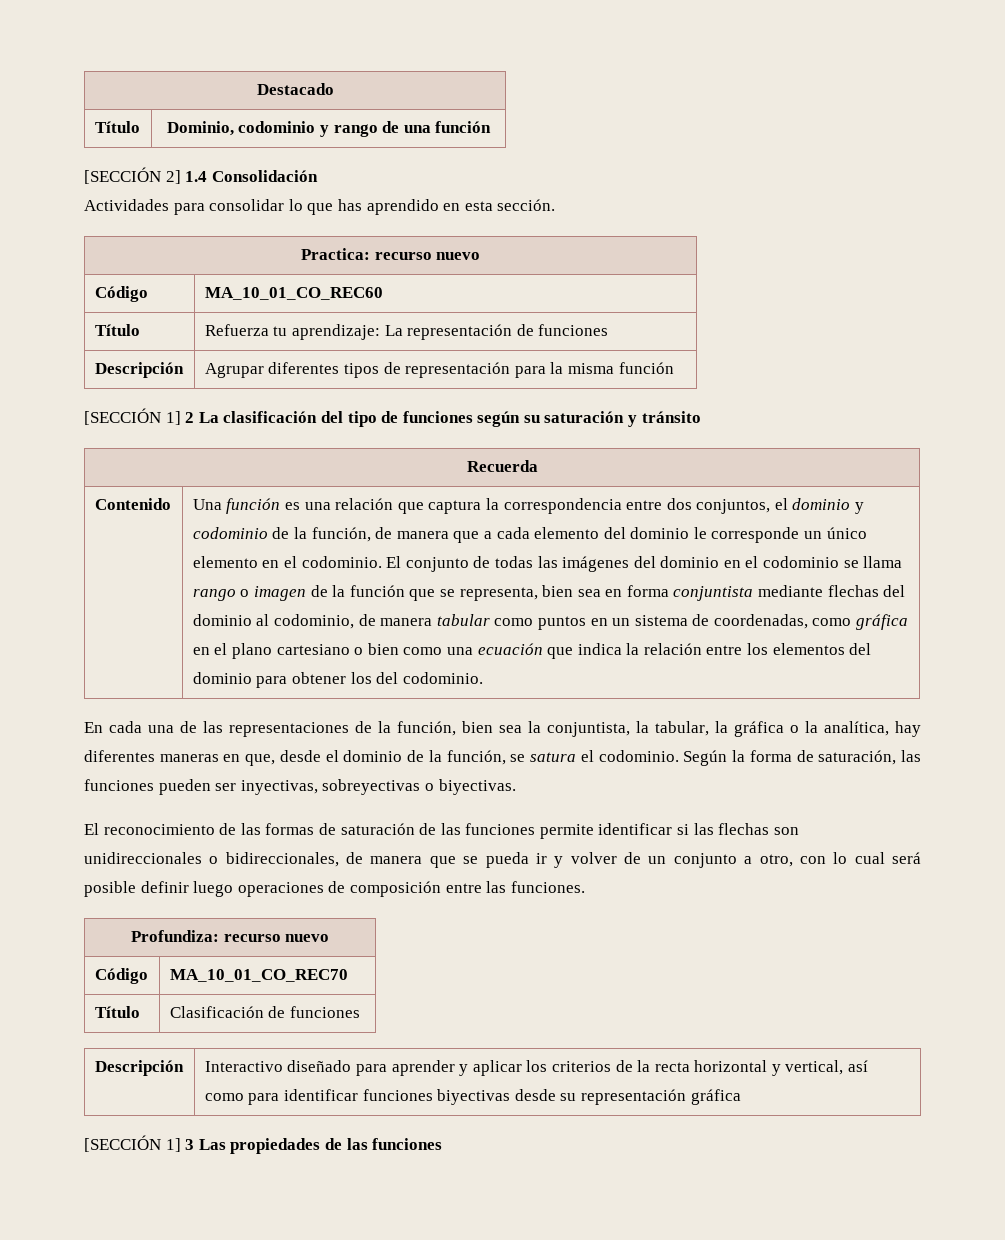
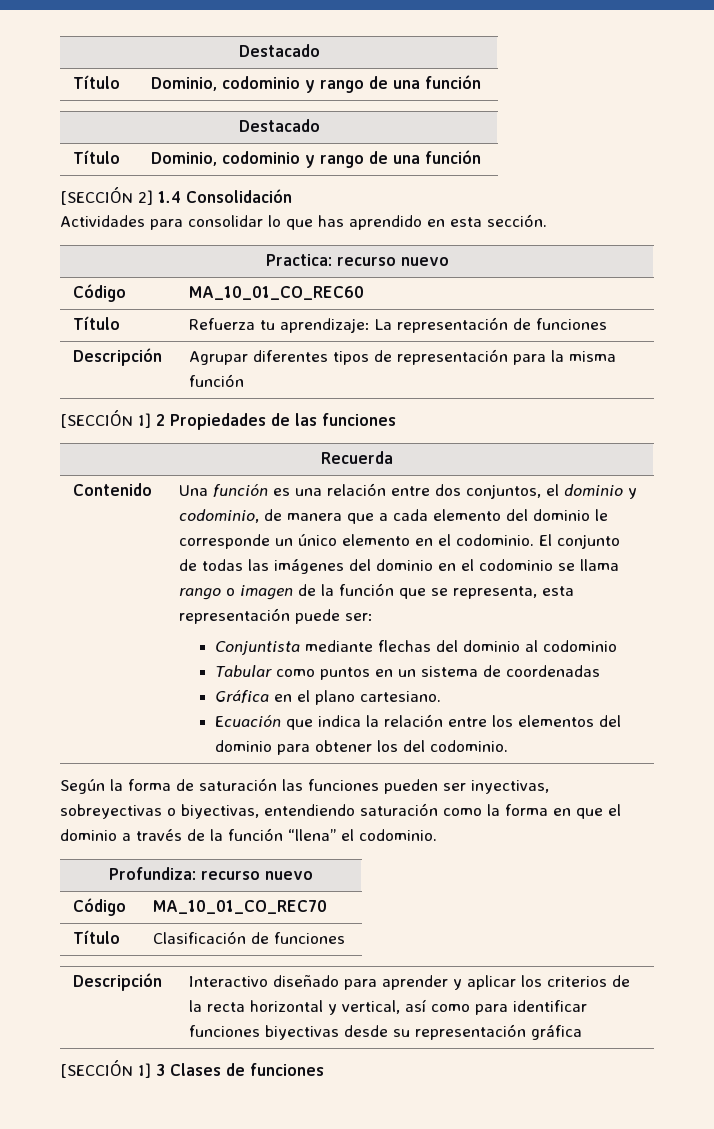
[256,83,334,95] [94,121,140,133] [166,121,492,137] Destacado // Título | Dominio, codominio y rango de una función -> [238,44,320,57] [73,75,121,89] [151,75,481,93] [238,119,320,132] [73,150,121,164] [151,150,481,168] Destacado // Título | Dominio, codominio y rango de una función // Destacado // Título | Dominio, codominio y rango de una función
[198,411,701,427] La clasificación del tipo de funciones según su saturación y tránsito -> [170,413,396,430] Propiedades de las funciones
[397,498,622,514] que captura la correspondencia -> (387, 489) none
[192,527,371,542] codominio de la función, -> [179,509,260,523] codominio,
[542,585,754,601] bien sea en forma conjuntista -> [542,586,575,596] [179,608,374,624] [215,641,301,655] esta representación puede ser: // Conjuntista
[273,614,490,629] codominio, de manera tabular -> [543,640,618,652] [215,665,273,677] codominio // Tabular
[713,614,909,630] [192,643,543,659] coordenadas, como gráfica en el plano cartesiano o bien como una ecuación -> [506,665,601,677] [215,690,442,705] [215,715,282,727] coordenadas // Gráfica en el plano cartesiano. // Ecuación
[84,721,921,737] [84,750,679,766] En cada una de las representaciones de la función, bien sea la conjuntista, la tabular, la gráfica o la analítica, hay diferentes maneras en que, desde el dominio de la función, se satura el codominio. -> (509, 746) none
[818,750,897,765] saturación, -> [199,778,277,791] saturación
[438,779,516,795] [84,823,799,839] [84,852,921,868] [84,881,585,897] biyectivas. // El reconocimiento de las formas de saturación de las funciones permite identificar si las flechas son unidireccionales o bidireccionales, de manera que se pueda ir y volver de un conjunto a otro, con lo cual será posible definir luego operaciones de composición entre las funciones. -> [181,803,621,819] [60,828,437,841] biyectivas, entendiendo saturación como la forma en que el dominio a través de la función “llena” el codominio.
[198,1138,368,1154] Las propiedades de las -> [170,1063,245,1076] Clases de

